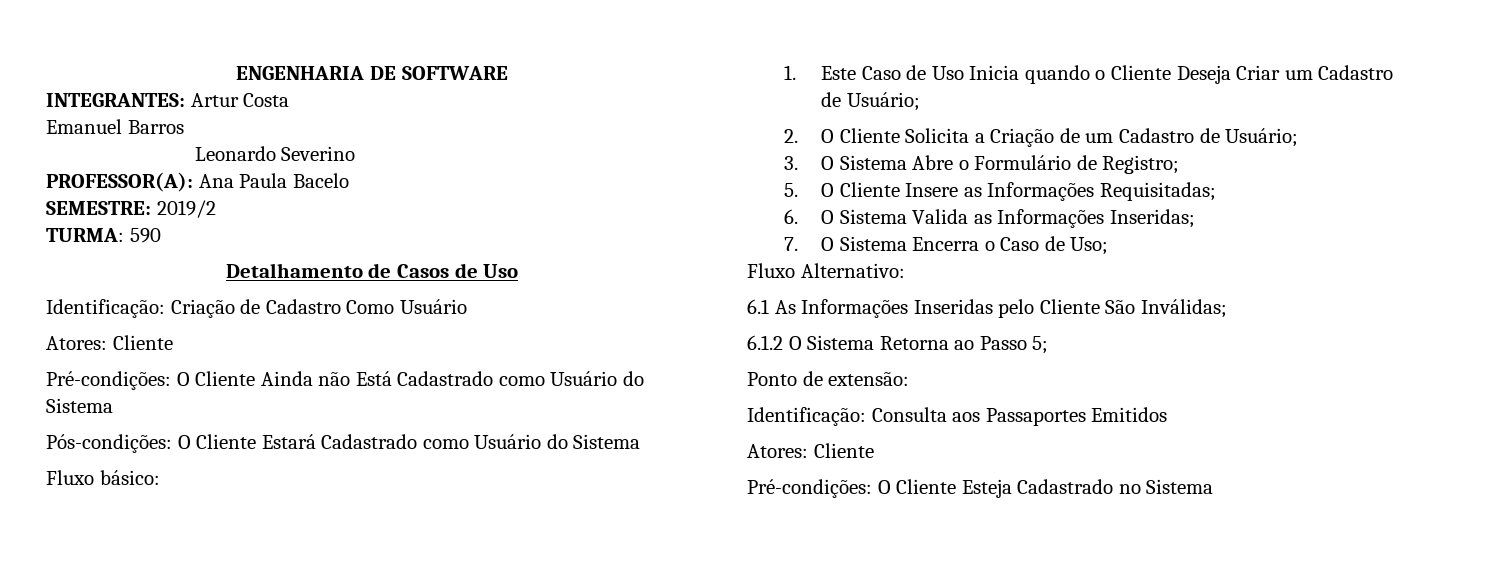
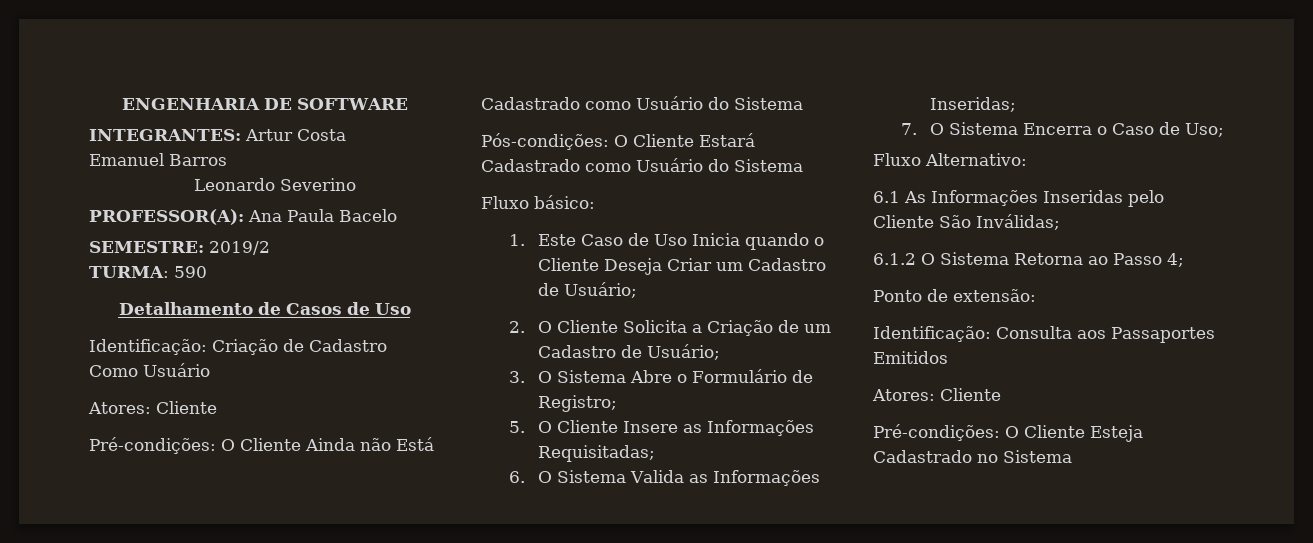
[1032,336,1049,354] 5; -> [1167,253,1184,267] 4;

